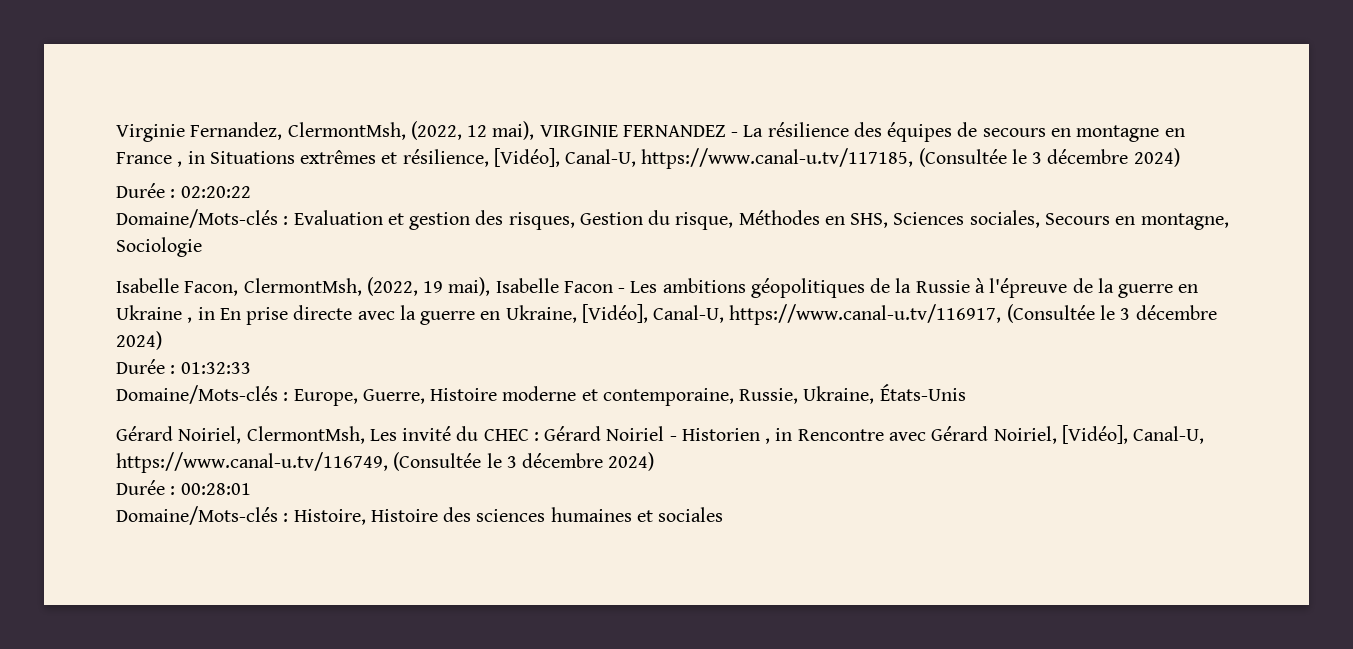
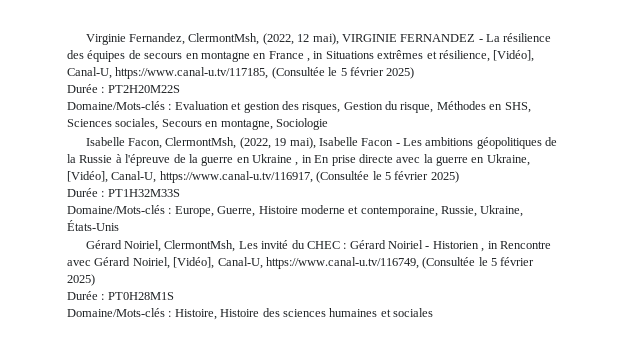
[1032,148,1180,167] [116,183,251,198] 3 décembre 2024) // Durée : 02:20:22 -> [340,67,415,79] [67,84,180,93] 5 février 2025) // Durée : PT2H20M22S
[1120,305,1217,320] [116,331,162,350] [116,359,251,374] 3 décembre 2024) // Durée : 01:32:33 -> [384,171,459,183] [67,188,180,197] 5 février 2025) // Durée : PT1H32M33S
[506,452,655,471] [116,480,251,495] 3 décembre 2024) // Durée : 00:28:01 -> [491,257,535,266] [67,274,95,286] [67,291,174,300] 5 février 2025) // Durée : PT0H28M1S

